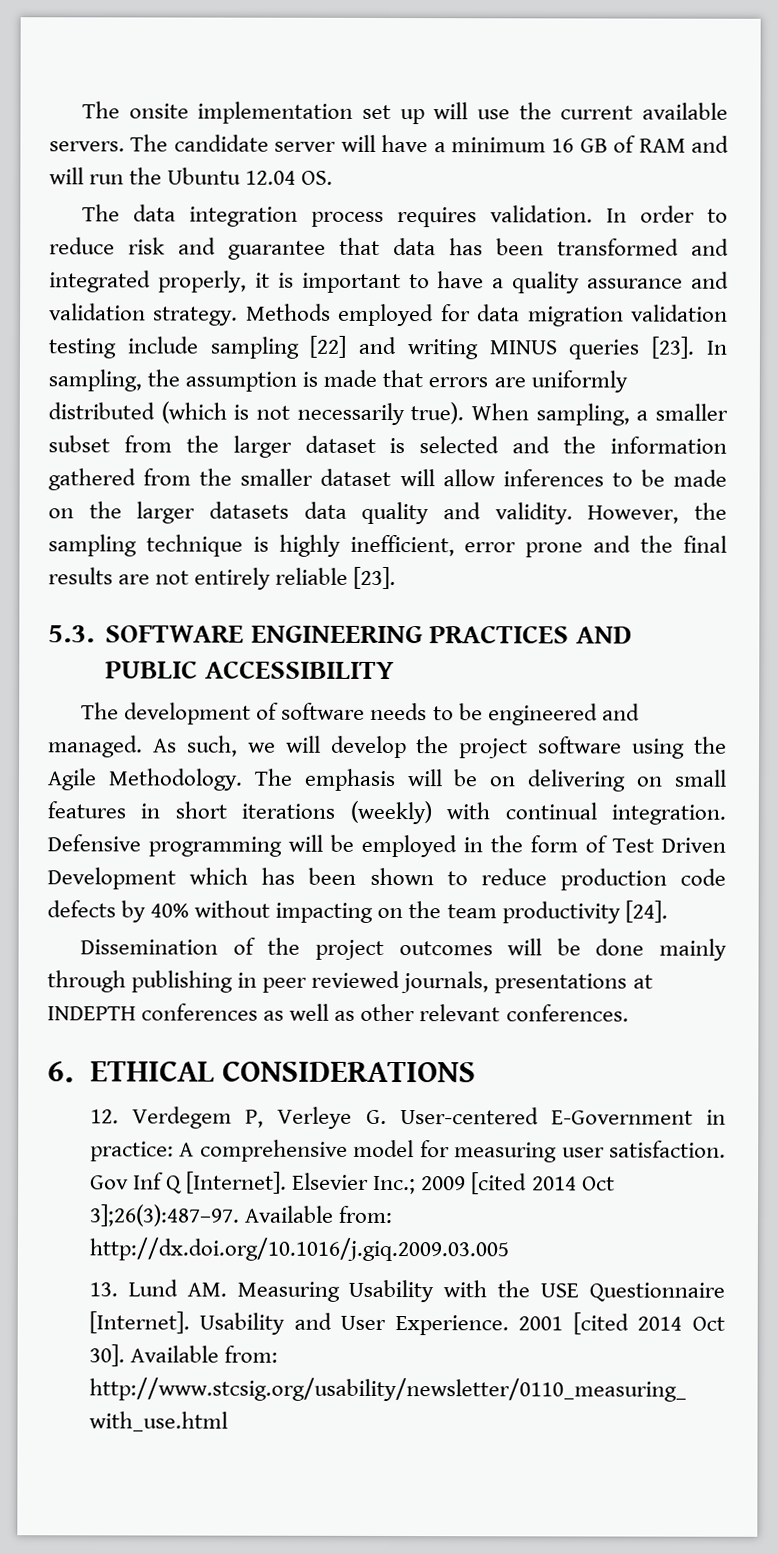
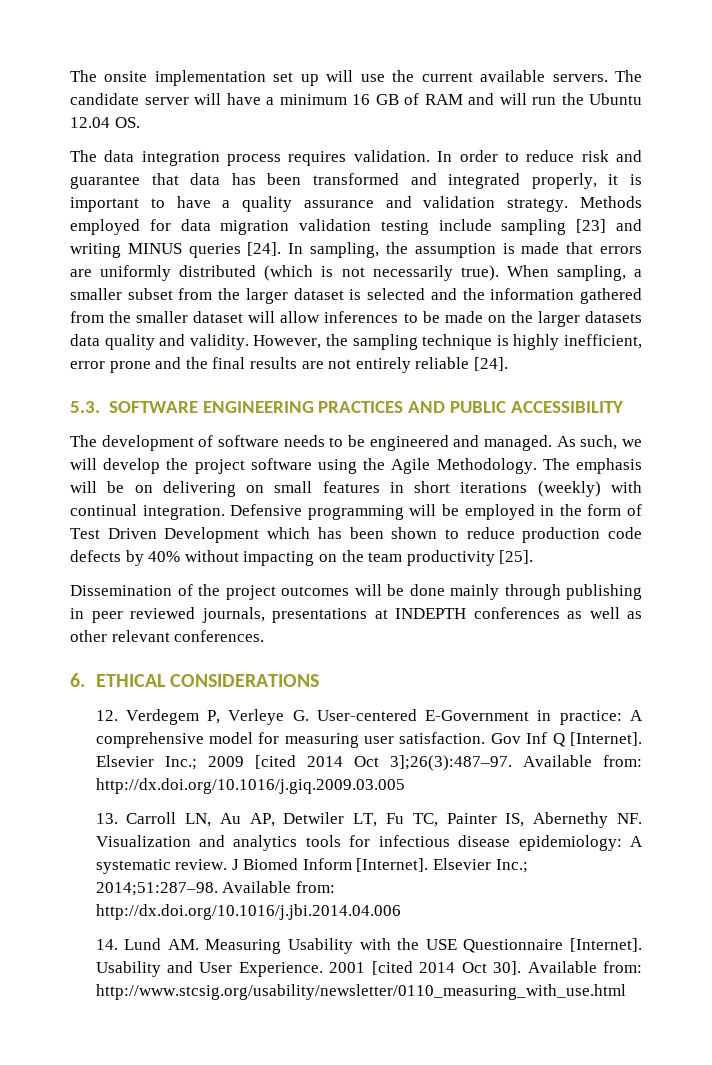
[309,335,348,358] [22] -> [576,219,607,233] [23]
[651,336,695,359] [23]. -> [247,242,282,256] [24].
[353,566,397,590] [23]. -> [473,357,508,371] [24].
[624,900,668,923] [24]. -> [499,550,534,564] [25].
(118, 1289) none -> [126,812,643,828] [95,835,643,851] [95,858,528,874] [95,881,335,896] [95,904,401,920] [95,939,118,950] Carroll LN, Au AP, Detwiler LT, Fu TC, Painter IS, Abernethy NF. Visualization and analytics tools for infectious disease epidemiology: A systematic review. J Biomed Inform [Internet]. Elsevier Inc.; 2014;51:287–98. Available from: http://dx.doi.org/10.1016/j.jbi.2014.04.006 // 14.

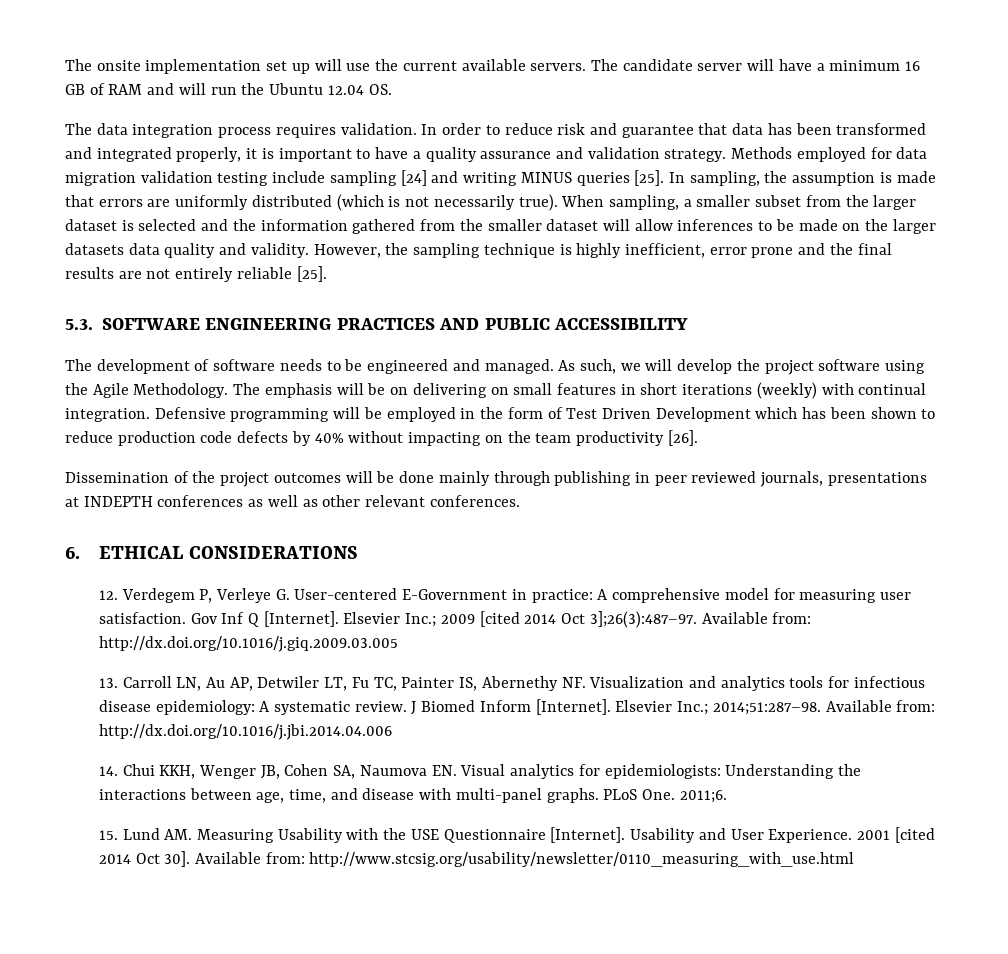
[576,219,607,233] [23] -> [400,170,427,186] [24]
[247,242,282,256] [24]. -> [634,170,665,186] [25].
[473,357,508,371] [24]. -> [296,266,327,282] [25].
[499,550,534,564] [25]. -> [667,430,698,446] [26].
(118, 944) none -> [122,764,862,779] [98,788,727,803] [98,830,118,840] Chui KKH, Wenger JB, Cohen SA, Naumova EN. Visual analytics for epidemiologists: Understanding the interactions between age, time, and disease with multi-panel graphs. PLoS One. 2011;6. // 15.

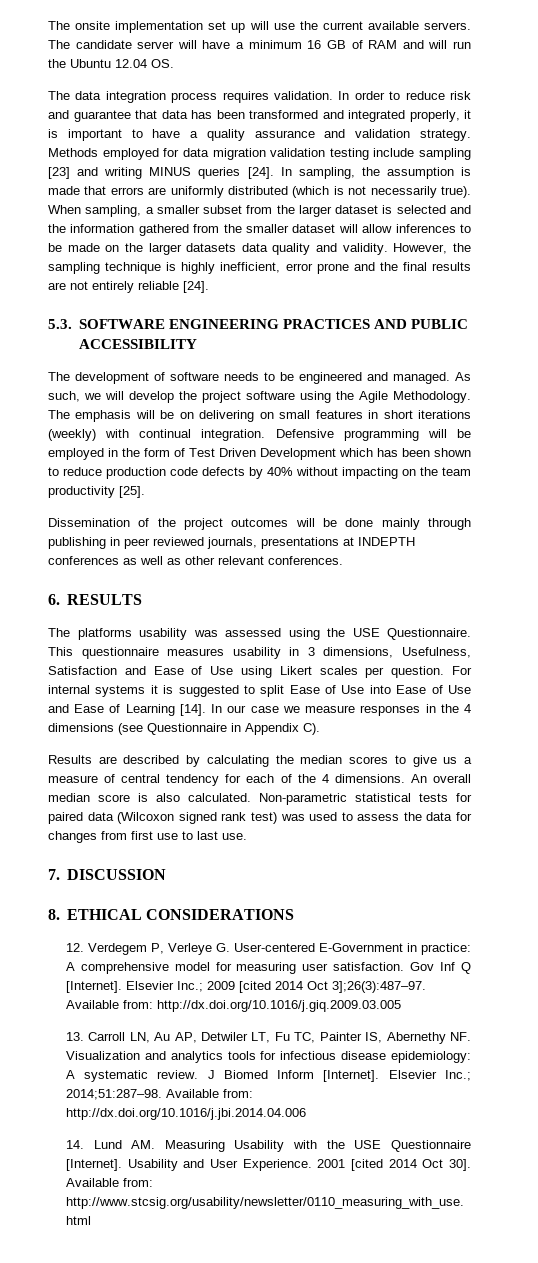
[400,170,427,186] [24] -> [48,167,70,179] [23]
[634,170,665,186] [25]. -> [247,167,274,179] [24].
[296,266,327,282] [25]. -> [183,281,209,293] [24].
[667,430,698,446] [26]. -> [119,486,145,498] [25].
(80, 552) none -> [66,594,142,605] [48,628,471,640] [48,647,471,659] [48,666,473,678] [48,685,471,697] [48,704,471,716] [48,723,320,735] [48,755,473,767] [48,774,471,786] [48,793,472,805] [48,812,472,824] [48,831,247,843] [48,869,166,880] [48,909,60,920] RESULTS // The platforms usability was assessed using the USE Questionnaire. This questionnaire measures usability in 3 dimensions, Usefulness, Satisfaction and Ease of Use using Likert scales per question. For internal systems it is suggested to split Ease of Use into Ease of Use and Ease of Learning [14]. In our case we measure responses in the 4 dimensions (see Questionnaire in Appendix C). // Results are described by calculating the median scores to give us a measure of central tendency for each of the 4 dimensions. An overall median score is also calculated. Non-parametric statistical tests for paired data (Wilcoxon signed rank test) was used to assess the data for changes from first use to last use. // 7. DISCUSSION // 8.
[122,764,862,779] [98,788,727,803] [98,830,118,840] Chui KKH, Wenger JB, Cohen SA, Naumova EN. Visual analytics for epidemiologists: Understanding the interactions between age, time, and disease with multi-panel graphs. PLoS One. 2011;6. // 15. -> (84, 1144) none

